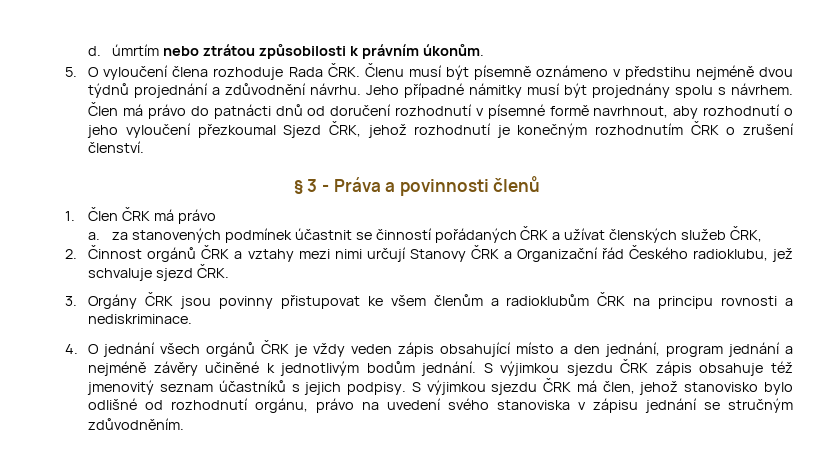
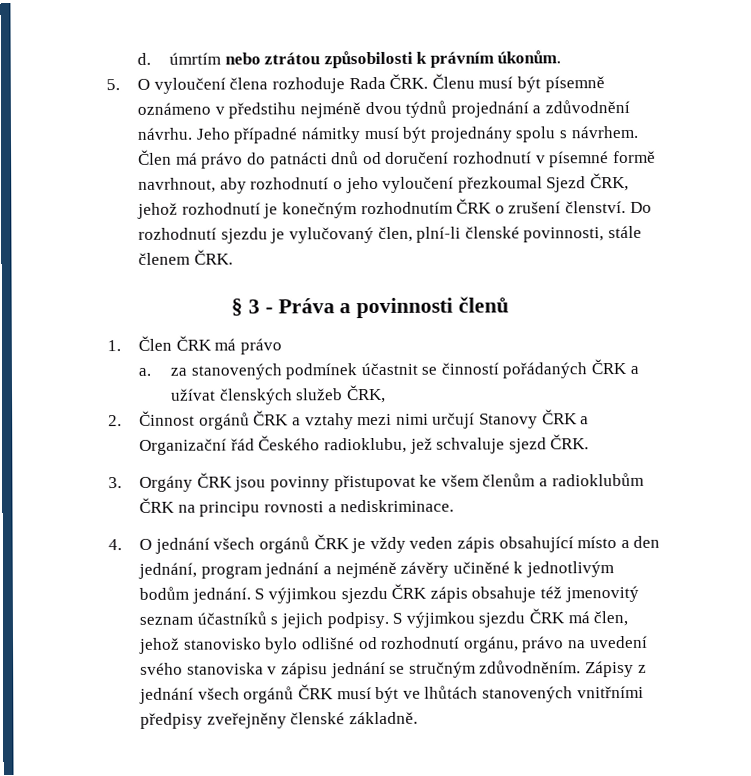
(145, 147) none -> [629,201,652,213] [138,225,642,244] [138,249,233,265] Do rozhodnutí sjezdu je vylučovaný člen, plní-li členské povinnosti, stále členem ČRK.
(185, 424) none -> [584,660,647,678] [139,684,644,704] [140,711,419,729] Zápisy z jednání všech orgánů ČRK musí být ve lhůtách stanovených vnitřními předpisy zveřejněny členské základně.

